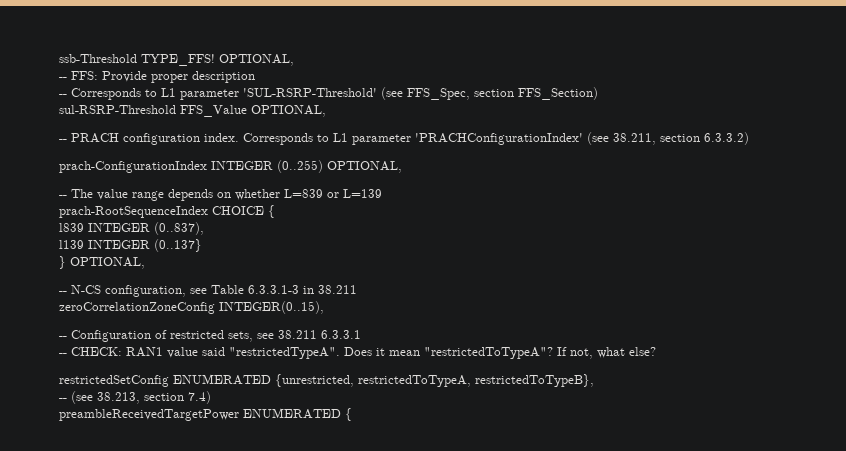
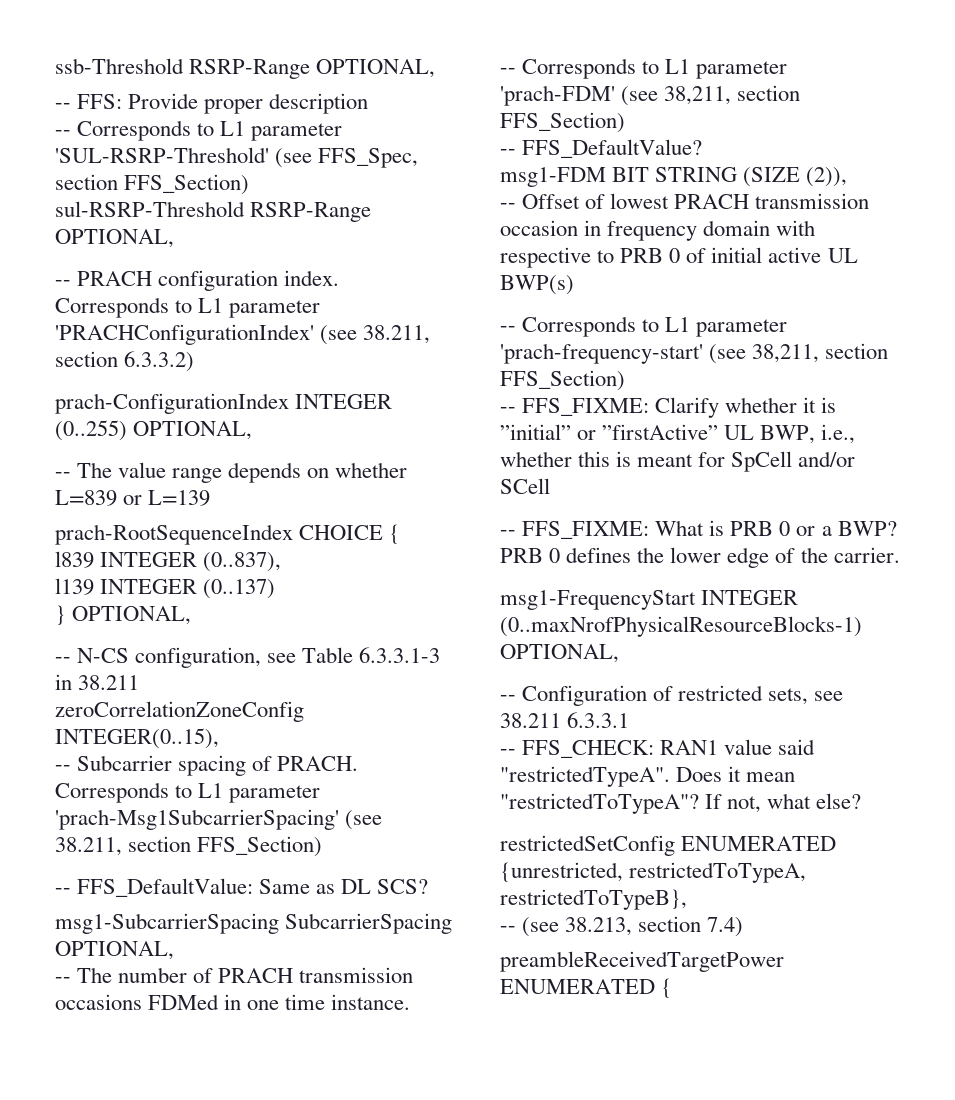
[141,54,215,66] TYPE_FFS! -> [189,59,311,79] RSRP-Range
[180,105,247,117] FFS_Value -> [250,202,372,222] RSRP-Range
[154,239,202,252] (0..137} -> [203,579,276,599] (0..137)
(324, 307) none -> [55,755,359,776] [55,782,321,803] [55,809,383,830] [55,836,323,857] [55,878,429,897] [55,913,453,934] [55,941,174,960] [55,967,414,983] [55,994,411,1010] [500,58,788,79] [500,85,801,106] [500,112,625,133] [500,139,703,158] [500,167,848,187] [500,193,870,209] [500,220,816,241] [500,247,858,268] [500,275,574,295] [500,316,788,337] [500,343,889,364] [500,370,625,391] [500,397,837,418] [500,424,856,444] [500,451,856,472] [500,478,550,494] [500,520,897,539] [500,547,900,568] [500,590,799,610] [500,616,862,637] [500,644,619,663] // -- Subcarrier spacing of PRACH. Corresponds to L1 parameter 'prach-Msg1SubcarrierSpacing' (see 38.211, section FFS_Section) // -- FFS_DefaultValue: Same as DL SCS? // msg1-SubcarrierSpacing SubcarrierSpacing OPTIONAL, // -- The number of PRACH transmission occasions FDMed in one time instance. // -- Corresponds to L1 parameter 'prach-FDM' (see 38,211, section FFS_Section) // -- FFS_DefaultValue? // msg1-FDM BIT STRING (SIZE (2)), // -- Offset of lowest PRACH transmission occasion in frequency domain with respective to PRB 0 of initial active UL BWP(s) // -- Corresponds to L1 parameter 'prach-frequency-start' (see 38,211, section FFS_Section) // -- FFS_FIXME: Clarify whether it is ”initial” or ”firstActive” UL BWP, i.e., whether this is meant for SpCell and/or SCell // -- FFS_FIXME: What is PRB 0 or a BWP? PRB 0 defines the lower edge of the carrier. // msg1-FrequencyStart INTEGER (0..maxNrofPhysicalResourceBlocks-1) OPTIONAL,
[71,347,122,356] CHECK: -> [522,740,655,758] FFS_CHECK:

